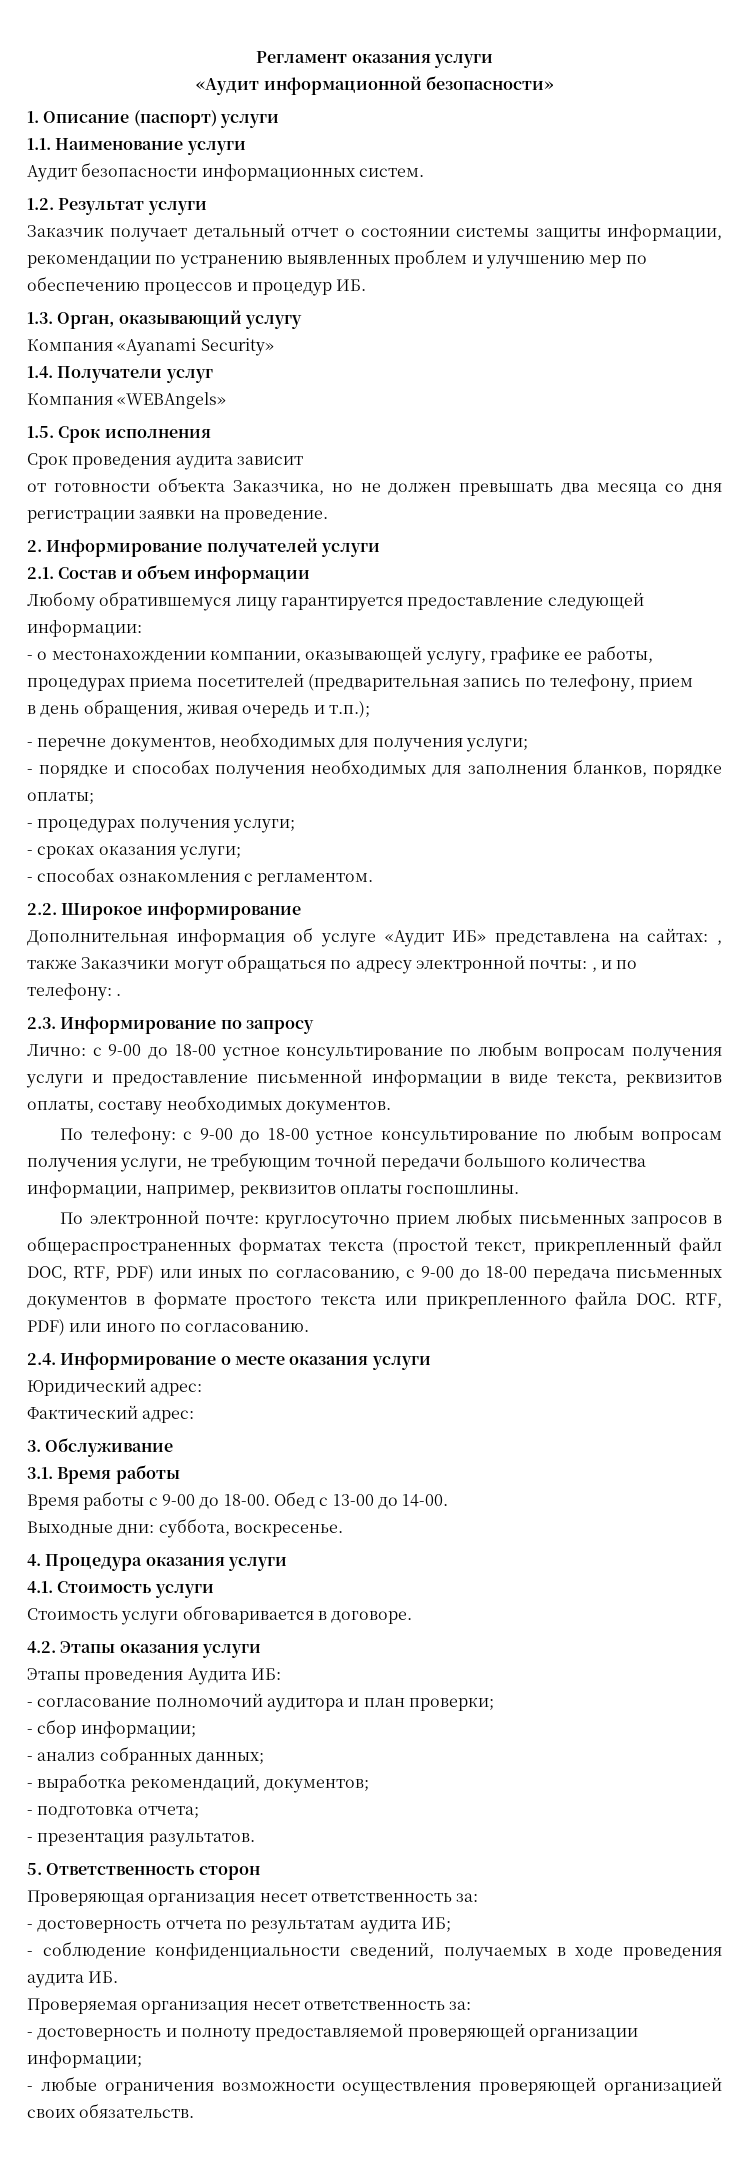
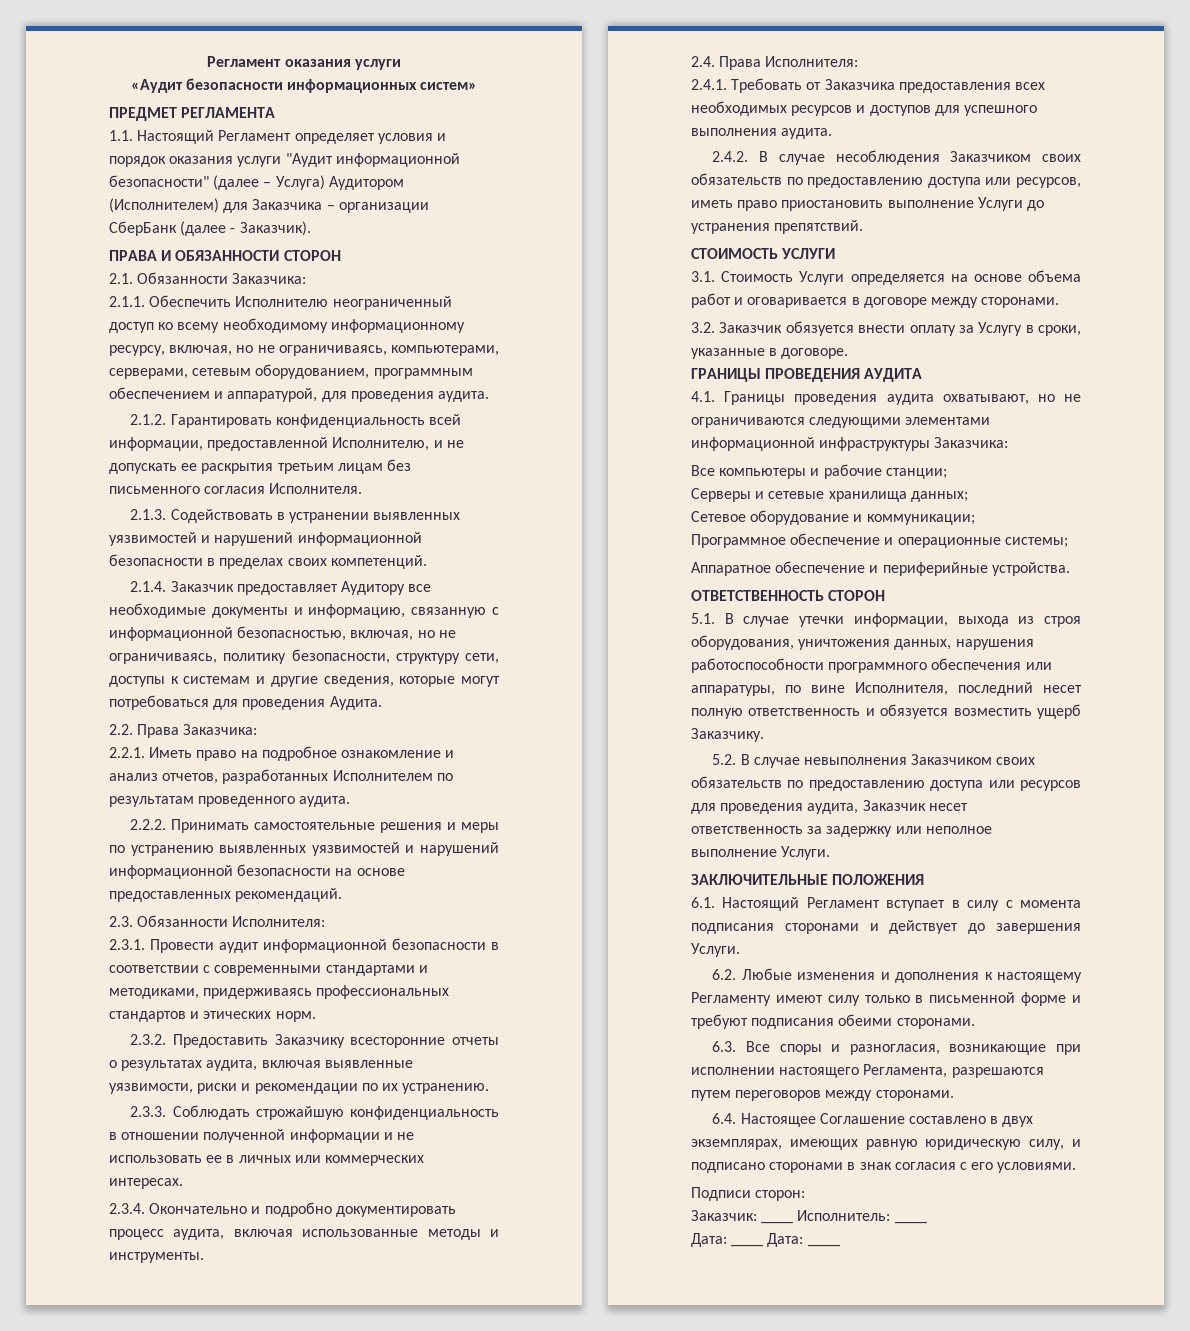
[263,76,554,95] [27,110,279,128] [27,138,246,155] [27,162,424,182] [27,198,207,215] [27,223,722,242] [27,249,647,269] [27,276,367,296] [27,310,302,329] [27,338,274,356] [27,366,213,383] [27,392,227,409] [27,426,211,443] [27,453,303,470] [27,477,722,496] [27,509,328,523] [27,538,380,557] [27,565,311,584] [27,591,644,611] [27,620,142,637] [27,645,653,665] [27,673,694,692] [27,699,370,718] [27,732,528,752] [27,759,722,779] [27,792,94,804] [27,819,295,833] [27,845,241,860] [27,867,374,886] [27,902,301,920] [27,927,722,947] [27,954,638,974] [27,983,122,1001] [27,1016,314,1034] [27,1041,723,1061] [26,1069,722,1088] [27,1095,391,1115] [60,1125,723,1145] [27,1152,647,1172] [27,1181,520,1198] [60,1209,722,1229] [27,1236,722,1255] [27,1265,722,1282] [27,1291,723,1310] [27,1319,310,1336] [27,1352,431,1370] [27,1378,203,1396] [27,1405,195,1423] [27,1438,174,1457] [27,1465,180,1484] [27,1491,449,1510] [27,1518,343,1538] [27,1554,287,1571] [27,1581,214,1598] [27,1605,413,1625] [27,1641,261,1658] [27,1668,281,1685] [27,1693,494,1712] [27,1719,196,1738] [27,1746,264,1765] [27,1773,369,1793] [27,1805,199,1818] [27,1833,255,1847] [27,1863,260,1880] [27,1890,479,1906] [27,1917,451,1934] [27,1941,722,1961] [27,1971,119,1988] [27,1998,472,2014] [27,2023,638,2042] [27,2051,142,2068] [27,2076,722,2096] [27,2103,195,2118] информационной безопасности» // 1. Описание (паспорт) услуги // 1.1. Наименование услуги // Аудит безопасности информационных систем. // 1.2. Результат услуги // Заказчик получает детальный отчет о состоянии системы защиты информации, рекомендации по устранению выявленных проблем и улучшению мер по обеспечению процессов и процедур ИБ. // 1.3. Орган, оказывающий услугу // Компания «Ayanami Security» // 1.4. Получатели услуг // Компания «WEBAngels» // 1.5. Срок исполнения // Срок проведения аудита зависит // от готовности объекта Заказчика, но не должен превышать два месяца со дня регистрации заявки на проведение. // 2. Информирование получателей услуги // 2.1. Состав и объем информации // Любому обратившемуся лицу гарантируется предоставление следующей информации: // - о местонахождении компании, оказывающей услугу, графике ее работы, процедурах приема посетителей (предварительная запись по телефону, прием // в день обращения, живая очередь и т.п.); // - перечне документов, необходимых для получения услуги; // - порядке и способах получения необходимых для заполнения бланков, порядке оплаты; // - процедурах получения услуги; // - сроках оказания услуги; // - способах ознакомления с регламентом. // 2.2. Широкое информирование // Дополнительная информация об услуге «Аудит ИБ» представлена на сайтах: , также Заказчики могут обращаться по адресу электронной почты: , и по телефону: . // 2.3. Информирование по запросу // Лично: с 9-00 до 18-00 устное консультирование по любым вопросам получения услуги и предоставление письменной информации в виде текста, реквизитов оплаты, составу необходимых документов. // По телефону: с 9-00 до 18-00 устное консультирование по любым вопросам получения услуги, не требующим точной передачи большого количества информации, например, реквизитов оплаты госпошлины. // По электронной почте: круглосуточно прием любых письменных запросов в общераспространенных форматах текста (простой текст, прикрепленный файл DOC, RTF, PDF) или иных по согласованию, с 9-00 до 18-00 передача письменных документов в формате простого текста или прикрепленного файла DOC. RTF, PDF) или иного по согласованию. // 2.4. Информирование о месте оказания услуги // Юридический адрес: // Фактический адрес: // 3. Обслуживание // 3.1. Время работы // Время работы с 9-00 до 18-00. Обед с 13-00 до 14-00. // Выходные дни: суббота, воскресенье. // 4. Процедура оказания услуги // 4.1. Стоимость услуги // Стоимость услуги обговаривается в договоре. // 4.2. Этапы оказания услуги // Этапы проведения Аудита ИБ: // - согласование полномочий аудитора и план проверки; // - сбор информации; // - анализ собранных данных; // - выработка рекомендаций, документов; // - подготовка отчета; // - презентация разультатов. // 5. Ответственность сторон // Проверяющая организация несет ответственность за: // - достоверность отчета по результатам аудита ИБ; // - соблюдение конфиденциальности сведений, получаемых в ходе проведения аудита ИБ. // Проверяемая организация несет ответственность за: // - достоверность и полноту предоставляемой проверяющей организации информации; // - любые ограничения возможности осуществления проверяющей организацией своих обязательств. -> [185,78,478,93] [109,107,276,121] [109,130,446,144] [109,153,460,167] [109,175,404,190] [109,198,429,213] [109,221,311,236] [109,250,341,261] [109,272,307,284] [109,295,452,310] [109,318,465,333] [109,345,499,356] [109,364,473,379] [109,387,489,402] [130,414,461,428] [109,437,464,451] [109,459,411,474] [109,483,363,494] [130,509,461,523] [109,532,422,546] [109,554,427,569] [130,581,432,595] [109,603,500,618] [109,626,456,641] [109,649,499,664] [109,676,501,687] [109,695,382,710] [109,724,258,738] [109,746,455,761] [109,769,453,784] [109,796,351,807] [130,819,499,833] [109,842,499,856] [109,864,405,879] [109,888,343,902] [109,915,326,927] [109,938,499,953] [109,965,428,976] [109,985,450,999] [109,1011,316,1022] [130,1034,499,1048] [109,1060,413,1071] [109,1083,490,1094] [130,1105,499,1120] [109,1129,414,1143] [109,1155,424,1166] [109,1178,183,1189] [109,1202,456,1217] [109,1229,499,1240] [109,1252,204,1263] [691,56,859,70] [691,78,1045,93] [691,101,1037,116] [691,128,833,139] [712,150,1081,165] [691,173,1081,188] [691,197,1044,211] [691,220,864,234] [691,248,836,259] [691,270,1081,285] [691,293,1060,308] [691,321,1081,336] [691,348,849,359] [691,368,923,382] [691,391,1081,405] [691,417,991,428] [691,437,1009,451] [691,464,947,479] [691,488,968,502] [691,510,975,525] [691,533,1068,548] [691,561,1070,576] [691,590,886,601] [691,613,1081,627] [691,635,1034,650] [691,658,1052,673] [691,682,1082,696] [691,704,1081,719] [691,728,764,742] [712,754,1036,768] [691,776,1081,791] [691,800,968,814] [691,826,992,837] [691,846,831,860] [691,874,925,885] [691,897,1081,911] [691,920,1081,934] [691,943,740,957] [712,968,1082,983] [691,992,1081,1006] [691,1014,975,1029] [712,1041,1081,1055] [691,1064,1044,1078] [691,1090,954,1101] [712,1113,1034,1127] [691,1139,1081,1150] [691,1162,1077,1173] [691,1187,806,1201] [691,1210,757,1221] [761,1221,794,1224] [797,1210,891,1221] [894,1221,927,1224] [691,1233,840,1247] безопасности информационных систем» // ПРЕДМЕТ РЕГЛАМЕНТА // 1.1. Настоящий Регламент определяет условия и порядок оказания услуги "Аудит информационной безопасности" (далее – Услуга) Аудитором (Исполнителем) для Заказчика – организации СберБанк (далее - Заказчик). // ПРАВА И ОБЯЗАННОСТИ СТОРОН // 2.1. Обязанности Заказчика: // 2.1.1. Обеспечить Исполнителю неограниченный доступ ко всему необходимому информационному ресурсу, включая, но не ограничиваясь, компьютерами, серверами, сетевым оборудованием, программным обеспечением и аппаратурой, для проведения аудита. // 2.1.2. Гарантировать конфиденциальность всей информации, предоставленной Исполнителю, и не допускать ее раскрытия третьим лицам без письменного согласия Исполнителя. // 2.1.3. Содействовать в устранении выявленных уязвимостей и нарушений информационной безопасности в пределах своих компетенций. // 2.1.4. Заказчик предоставляет Аудитору все необходимые документы и информацию, связанную с информационной безопасностью, включая, но не ограничиваясь, политику безопасности, структуру сети, доступы к системам и другие сведения, которые могут потребоваться для проведения Аудита. // 2.2. Права Заказчика: // 2.2.1. Иметь право на подробное ознакомление и анализ отчетов, разработанных Исполнителем по результатам проведенного аудита. // 2.2.2. Принимать самостоятельные решения и меры по устранению выявленных уязвимостей и нарушений информационной безопасности на основе предоставленных рекомендаций. // 2.3. Обязанности Исполнителя: // 2.3.1. Провести аудит информационной безопасности в соответствии с современными стандартами и методиками, придерживаясь профессиональных стандартов и этических норм. // 2.3.2. Предоставить Заказчику всесторонние отчеты о результатах аудита, включая выявленные уязвимости, риски и рекомендации по их устранению. // 2.3.3. Соблюдать строжайшую конфиденциальность в отношении полученной информации и не использовать ее в личных или коммерческих интересах. // 2.3.4. Окончательно и подробно документировать процесс аудита, включая использованные методы и инструменты. // 2.4. Права Исполнителя: // 2.4.1. Требовать от Заказчика предоставления всех необходимых ресурсов и доступов для успешного выполнения аудита. // 2.4.2. В случае несоблюдения Заказчиком своих обязательств по предоставлению доступа или ресурсов, иметь право приостановить выполнение Услуги до устранения препятствий. // СТОИМОСТЬ УСЛУГИ // 3.1. Стоимость Услуги определяется на основе объема работ и оговаривается в договоре между сторонами. // 3.2. Заказчик обязуется внести оплату за Услугу в сроки, указанные в договоре. // ГРАНИЦЫ ПРОВЕДЕНИЯ АУДИТА // 4.1. Границы проведения аудита охватывают, но не ограничиваются следующими элементами информационной инфраструктуры Заказчика: // Все компьютеры и рабочие станции; // Серверы и сетевые хранилища данных; // Сетевое оборудование и коммуникации; // Программное обеспечение и операционные системы; // Аппаратное обеспечение и периферийные устройства. // ОТВЕТСТВЕННОСТЬ СТОРОН // 5.1. В случае утечки информации, выхода из строя оборудования, уничтожения данных, нарушения работоспособности программного обеспечения или аппаратуры, по вине Исполнителя, последний несет полную ответственность и обязуется возместить ущерб Заказчику. // 5.2. В случае невыполнения Заказчиком своих обязательств по предоставлению доступа или ресурсов для проведения аудита, Заказчик несет ответственность за задержку или неполное выполнение Услуги. // ЗАКЛЮЧИТЕЛЬНЫЕ ПОЛОЖЕНИЯ // 6.1. Настоящий Регламент вступает в силу с момента подписания сторонами и действует до завершения Услуги. // 6.2. Любые изменения и дополнения к настоящему Регламенту имеют силу только в письменной форме и требуют подписания обеими сторонами. // 6.3. Все споры и разногласия, возникающие при исполнении настоящего Регламента, разрешаются путем переговоров между сторонами. // 6.4. Настоящее Соглашение составлено в двух экземплярах, имеющих равную юридическую силу, и подписано сторонами в знак согласия с его условиями. // Подписи сторон: // Заказчик: ____ Исполнитель: ____ // Дата: ____ Дата: ____

